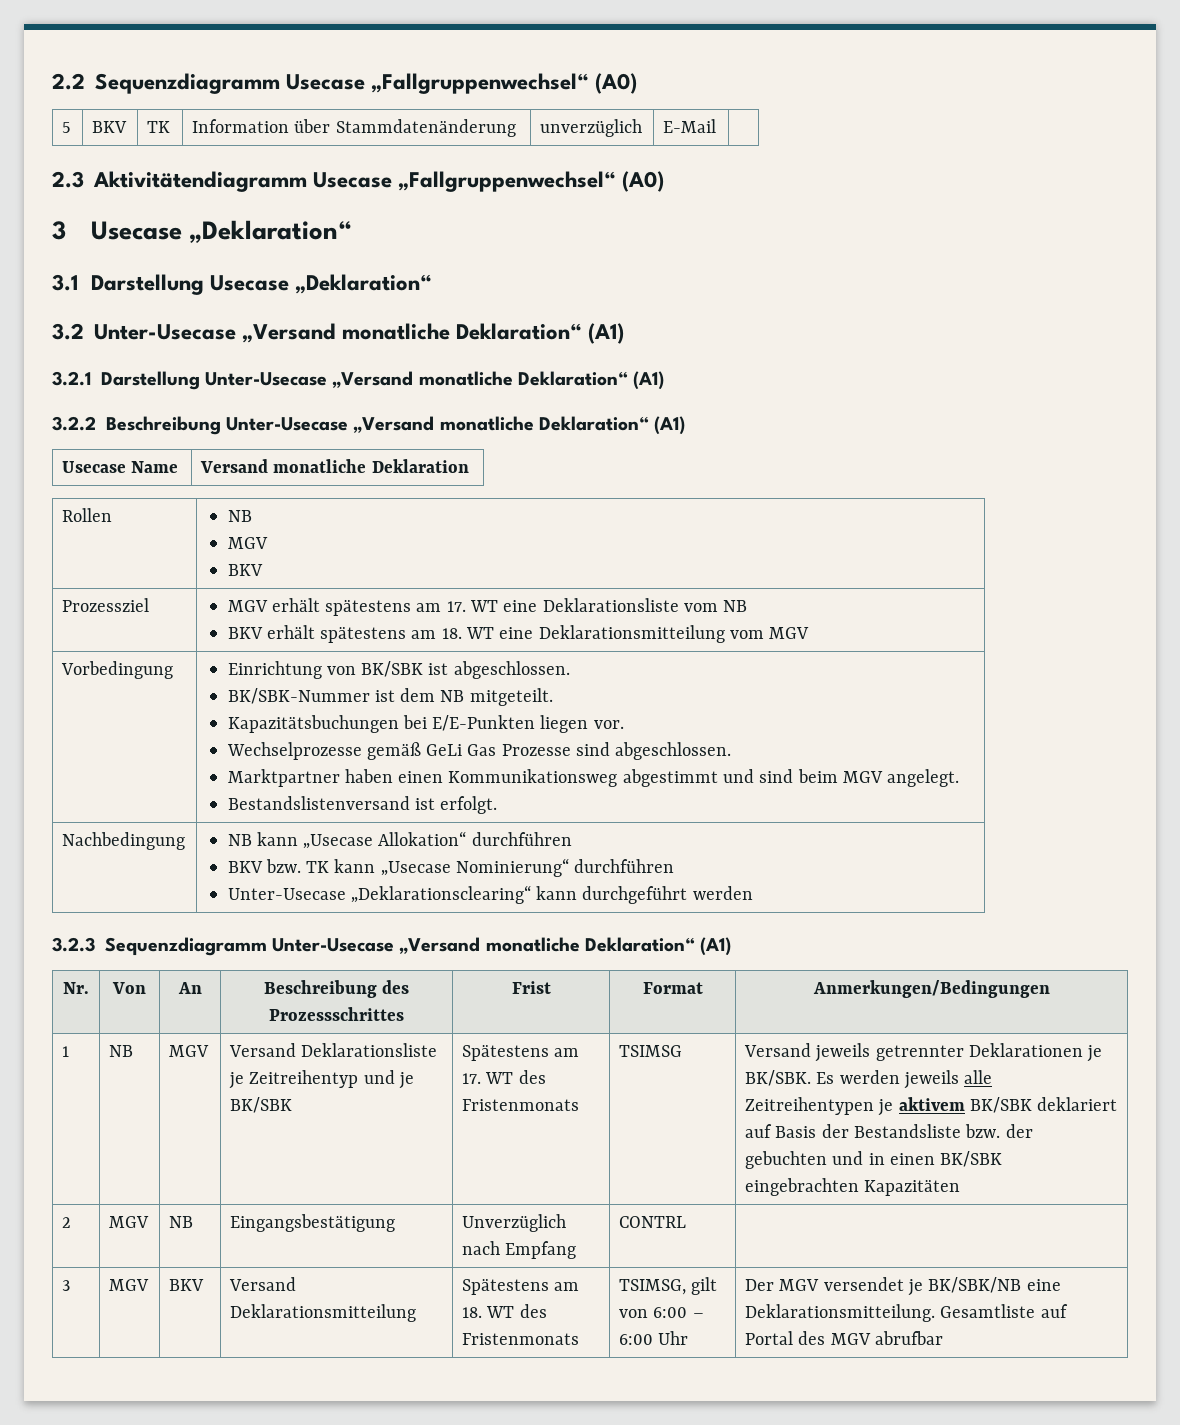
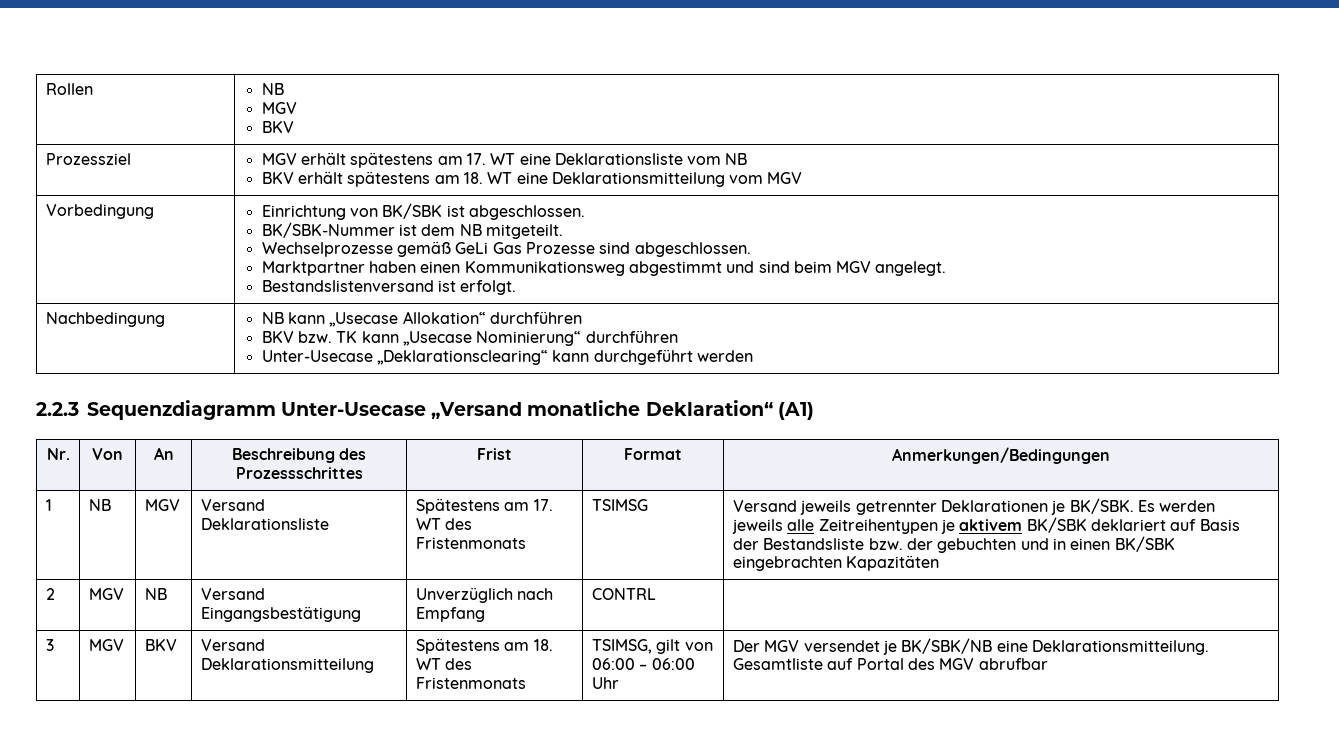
[52,73,637,94] [62,122,72,133] [92,121,128,133] [147,121,171,133] [192,119,516,137] [540,119,643,137] [663,119,717,133] [52,171,664,192] [52,220,352,243] [52,274,432,295] [52,323,625,344] [52,371,665,390] [52,416,686,435] [62,461,179,473] [200,459,469,473] 2.2 Sequenzdiagramm Usecase „Fallgruppenwechsel“ (A0) // 5 | BKV | TK | Information über Stammdatenänderung | unverzüglich | E-Mail | // 2.3 Aktivitätendiagramm Usecase „Fallgruppenwechsel“ (A0) // 3 Usecase „Deklaration“ // 3.1 Darstellung Usecase „Deklaration“ // 3.2 Unter-Usecase „Versand monatliche Deklaration“ (A1) // 3.2.1 Darstellung Unter-Usecase „Versand monatliche Deklaration“ (A1) // 3.2.2 Beschreibung Unter-Usecase „Versand monatliche Deklaration“ (A1) // Usecase Name | Versand monatliche Deklaration // -> (45, 89) none
[227,715,624,733] // Kapazitätsbuchungen bei E/E-Punkten liegen vor. -> (563, 231) none
[52,937,95,952] 3.2.3 -> [36,402,79,416] 2.2.3
[229,1070,415,1089] [230,1097,293,1113] je Zeitreihentyp und je BK/SBK -> (329, 524) none
(194, 1222) none -> [200,588,265,600] Versand
[653,1307,704,1318] [619,1334,654,1345] 6:00 – 6:00 -> [591,658,695,670] 06:00 – 06:00

